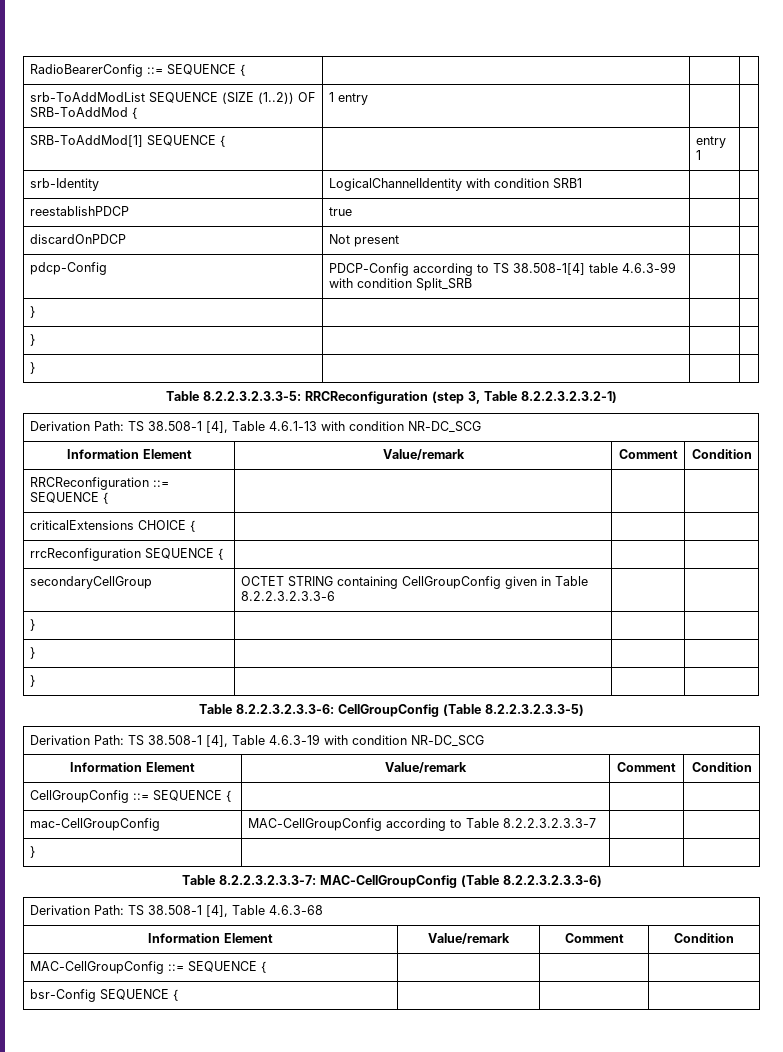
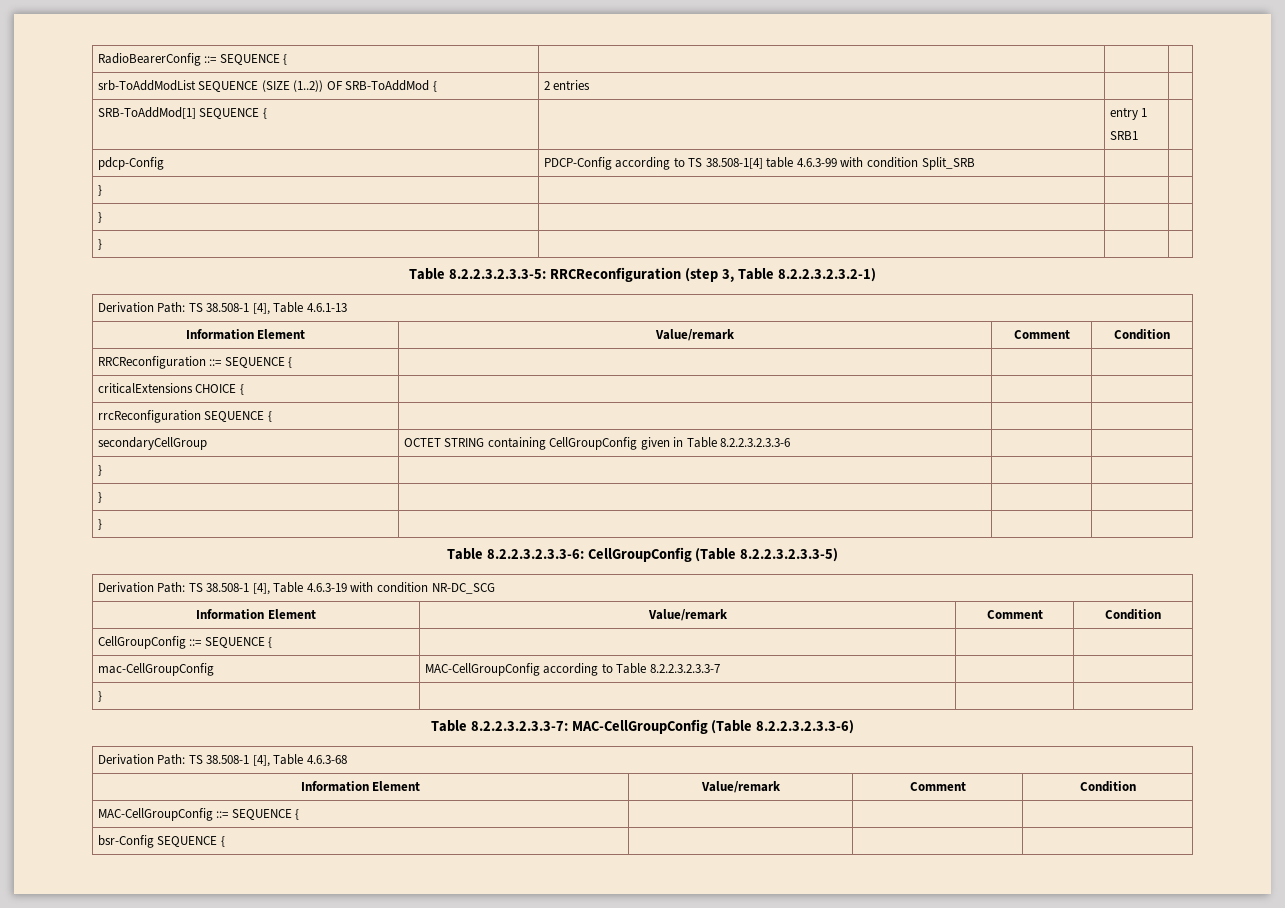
[328,92,368,105] 1 entry -> [543,80,591,90] 2 entries
[29,178,99,191] [328,178,582,191] [29,206,129,216] [328,207,352,216] [29,234,126,244] [328,234,399,247] | // srb-Identity | LogicalChannelIdentity with condition SRB1 | | // reestablishPDCP | true | | // discardOnPDCP | Not present | -> [1109,131,1138,140] // SRB1
[320,421,481,433] with condition NR-DC_SCG -> (347, 307) none

